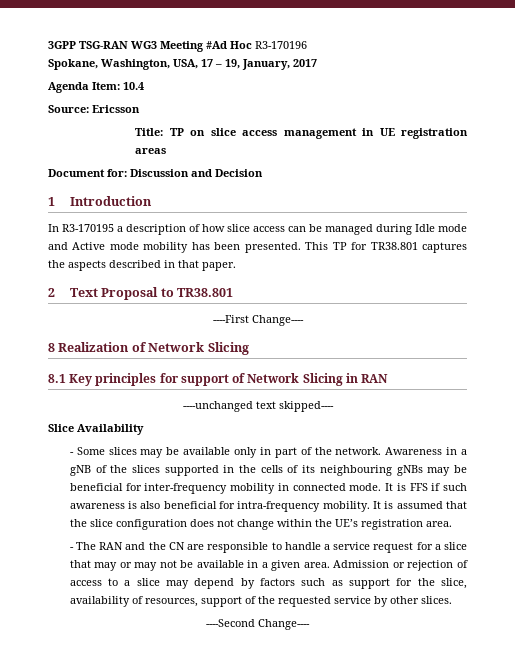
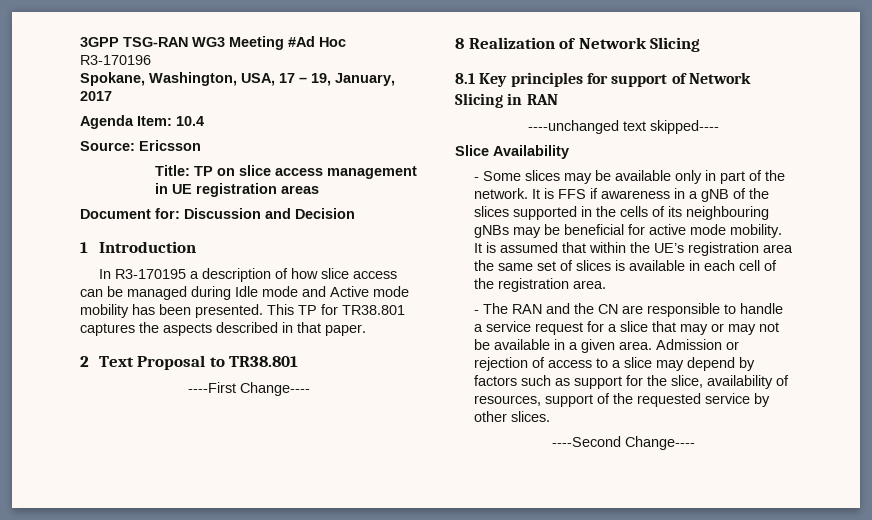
[385,447,443,455] Awareness -> [531,188,670,199] It is FFS if awareness
[144,483,467,494] [69,501,321,512] inter-frequency mobility in connected mode. It is FFS if such awareness is also beneficial for intra-frequency -> [648,224,726,235] active mode
[69,519,358,530] the slice configuration does not change within the UE’s -> [588,242,793,256] [473,260,777,271] [473,278,494,289] within the UE’s registration area the same set of slices is available in each cell of the

